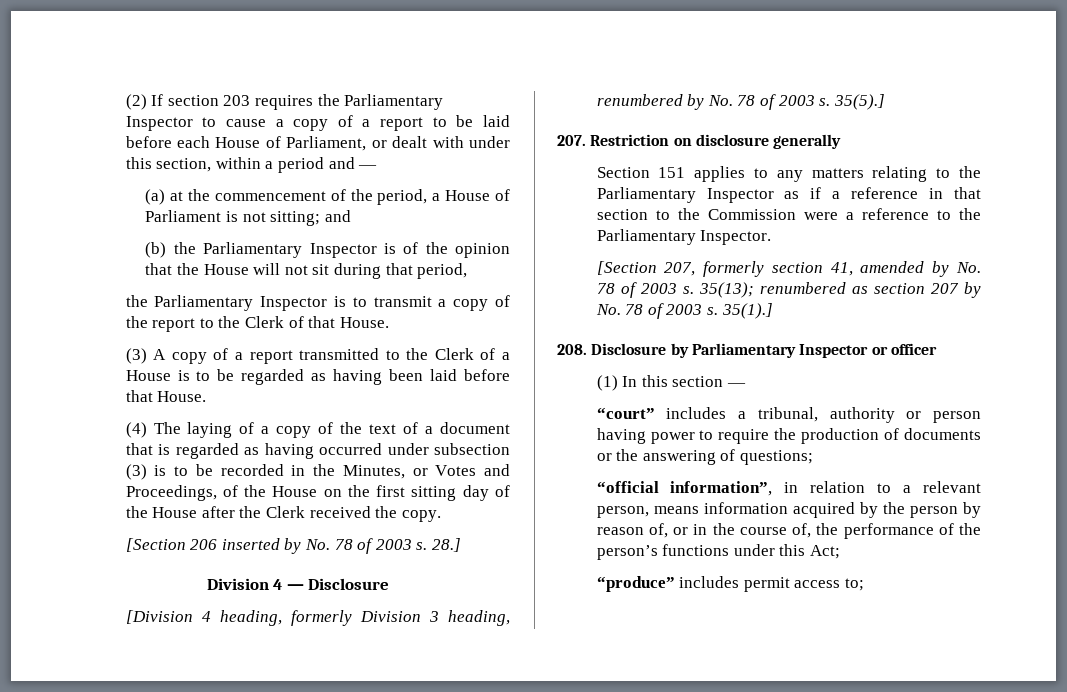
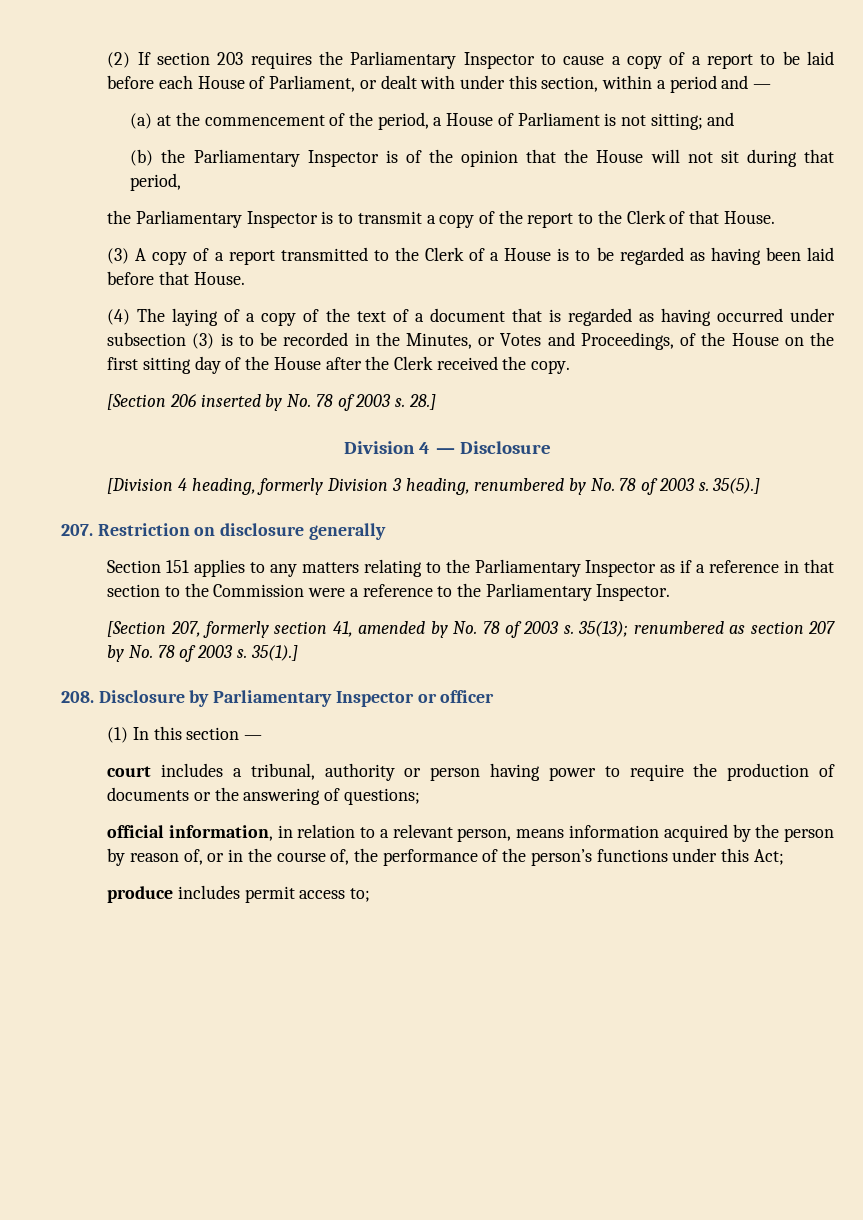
[596,407,655,419] “court” -> [107,766,152,777] court
[596,481,773,496] “official information”, -> [107,825,273,841] official information,
[596,576,675,592] “produce” -> [107,886,174,903] produce

